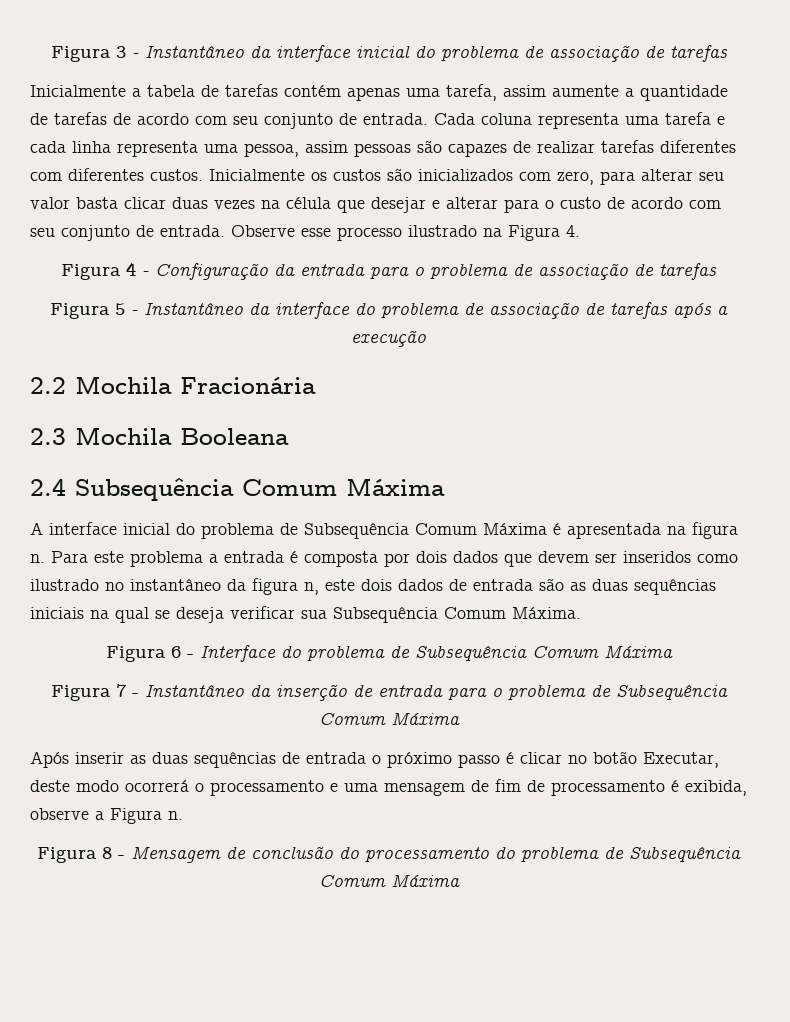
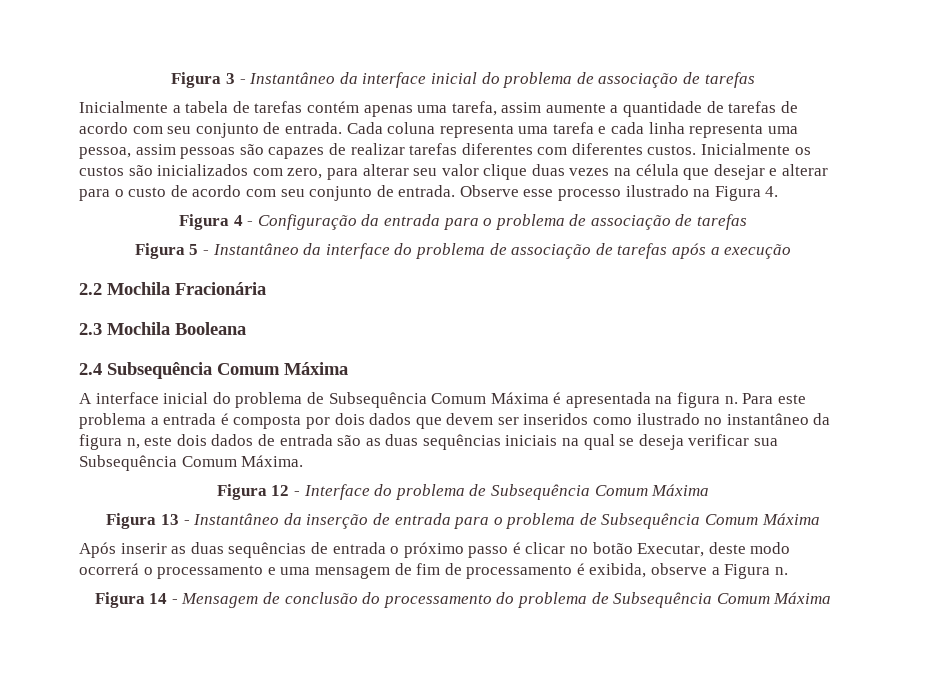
[76,197,166,209] basta clicar -> [483,164,528,180] clique
[170,646,181,658] 6 -> [271,485,290,496] 12
[115,684,127,697] 7 -> [160,514,179,525] 13
[102,847,112,859] 8 -> [149,593,168,604] 14

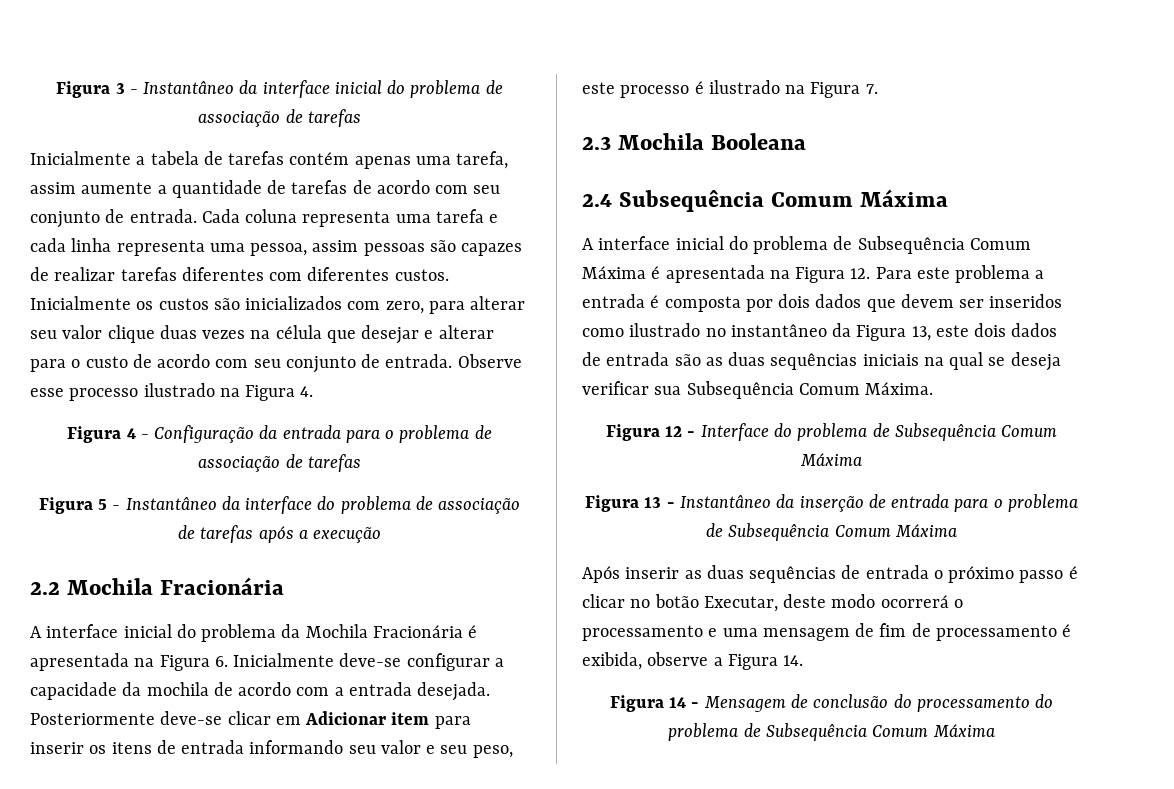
(266, 288) none -> [30,624,478,642] [30,653,504,671] [30,682,491,701] [30,711,471,729] [30,740,513,758] [582,80,878,98] // A interface inicial do problema da Mochila Fracionária é apresentada na Figura 6. Inicialmente deve-se configurar a capacidade da mochila de acordo com a entrada desejada. Posteriormente deve-se clicar em Adicionar item para inserir os itens de entrada informando seu valor e seu peso, este processo é ilustrado na Figura 7.
[677,392,738,408] figura n. -> [795,267,871,283] Figura 12.
[79,434,140,450] figura n, -> [856,325,931,341] Figura 13,
[774,567,788,575] n. -> [783,655,804,666] 14.

